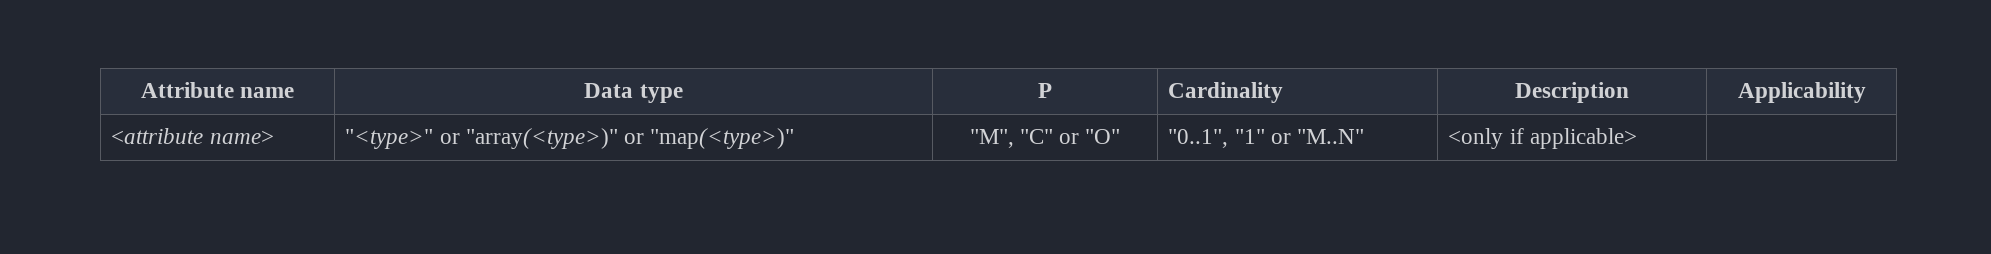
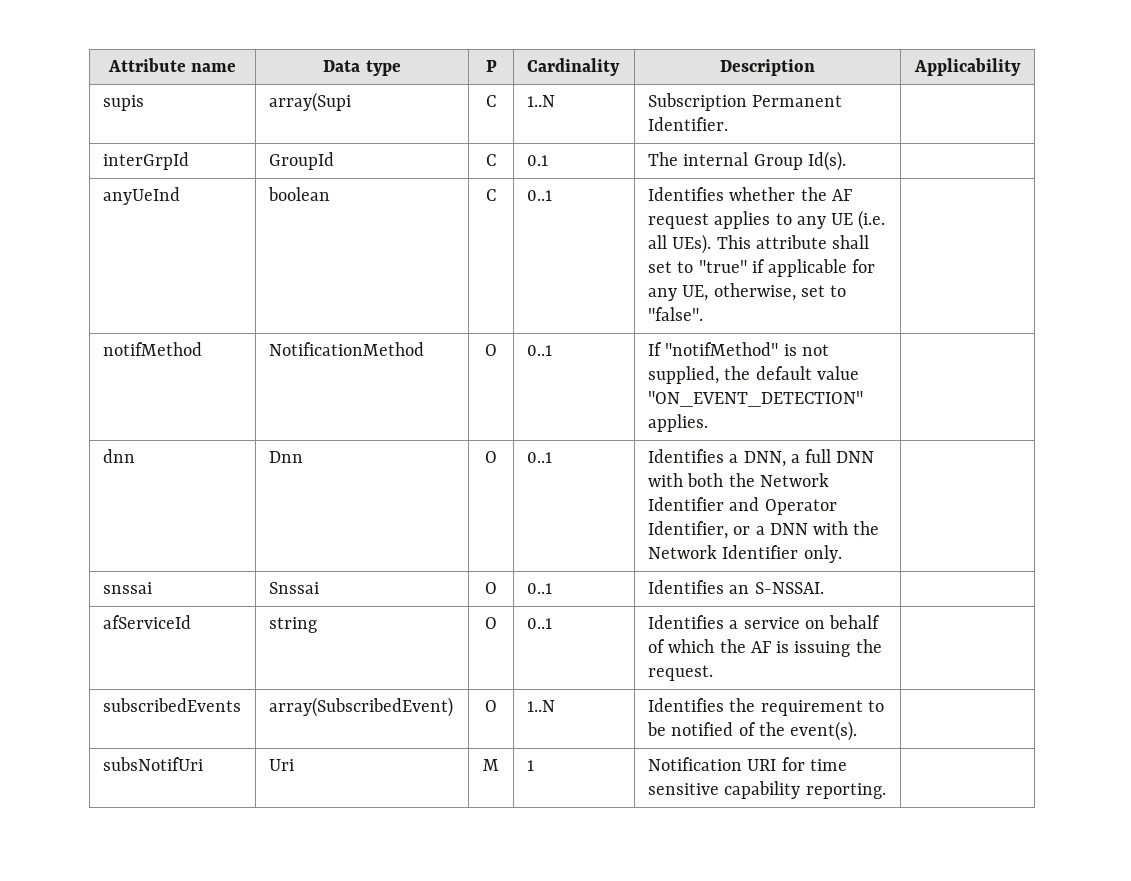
[111,128,274,144] [345,128,795,149] [969,129,1121,148] [1168,129,1365,148] [1448,128,1637,149] <attribute name> | "<type>" or "array(<type>)" or "map(<type>)" | "M", "C" or "O" | "0..1", "1" or "M..N" | <only if applicable> -> [102,95,144,111] [268,92,351,112] [486,95,496,107] [526,95,555,107] [647,93,843,111] [647,117,728,131] [102,152,189,170] [268,152,334,170] [486,154,496,166] [526,155,548,166] [647,151,846,171] [102,187,180,205] [267,187,330,201] [486,189,496,201] [526,190,552,201] [647,187,852,201] [647,210,886,230] [647,234,870,254] [647,259,876,277] [647,283,847,301] [647,307,703,321] [102,342,202,356] [268,342,424,356] [485,344,497,356] [526,345,552,356] [647,342,829,356] [647,366,859,384] [647,391,863,407] [647,414,708,432] [102,449,135,463] [268,451,303,463] [485,451,497,463] [526,452,552,463] [647,449,875,467] [647,473,829,487] [647,497,837,515] [647,521,880,539] [647,545,842,563] [102,582,152,594] [268,582,319,594] [485,582,497,594] [526,583,552,594] [647,580,824,594] [102,615,191,629] [268,617,317,633] [485,617,497,629] [526,618,552,629] [647,615,881,629] [647,639,882,657] [647,665,713,681] [102,698,241,712] [268,697,453,717] [485,700,497,712] [526,700,555,712] [647,698,884,716] [646,721,858,741] [102,757,203,771] [268,759,294,771] [483,759,499,771] [526,760,534,771] [647,757,847,771] [647,781,886,799] supis | array(Supi | C | 1..N | Subscription Permanent Identifier. | // interGrpId | GroupId | C | 0.1 | The internal Group Id(s). | // anyUeInd | boolean | C | 0..1 | Identifies whether the AF request applies to any UE (i.e. all UEs). This attribute shall set to "true" if applicable for any UE, otherwise, set to "false". | // notifMethod | NotificationMethod | O | 0..1 | If "notifMethod" is not supplied, the default value "ON_EVENT_DETECTION" applies. | // dnn | Dnn | O | 0..1 | Identifies a DNN, a full DNN with both the Network Identifier and Operator Identifier, or a DNN with the Network Identifier only. | // snssai | Snssai | O | 0..1 | Identifies an S-NSSAI. | // afServiceId | string | O | 0..1 | Identifies a service on behalf of which the AF is issuing the request. | // subscribedEvents | array(SubscribedEvent) | O | 1..N | Identifies the requirement to be notified of the event(s). | // subsNotifUri | Uri | M | 1 | Notification URI for time sensitive capability reporting.

